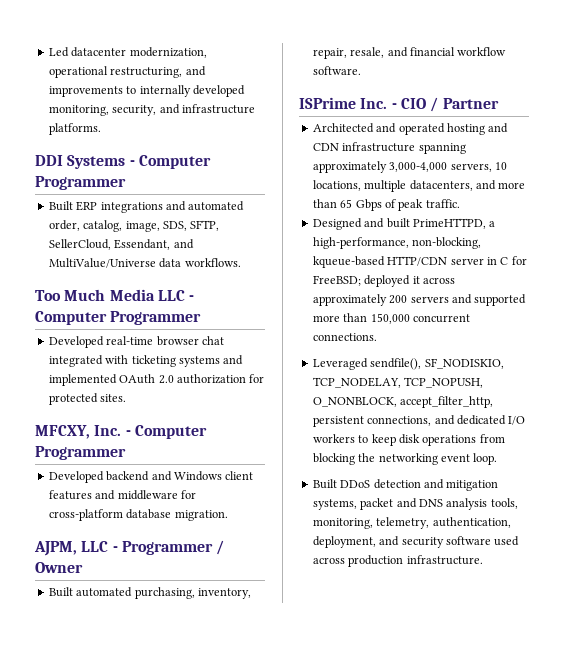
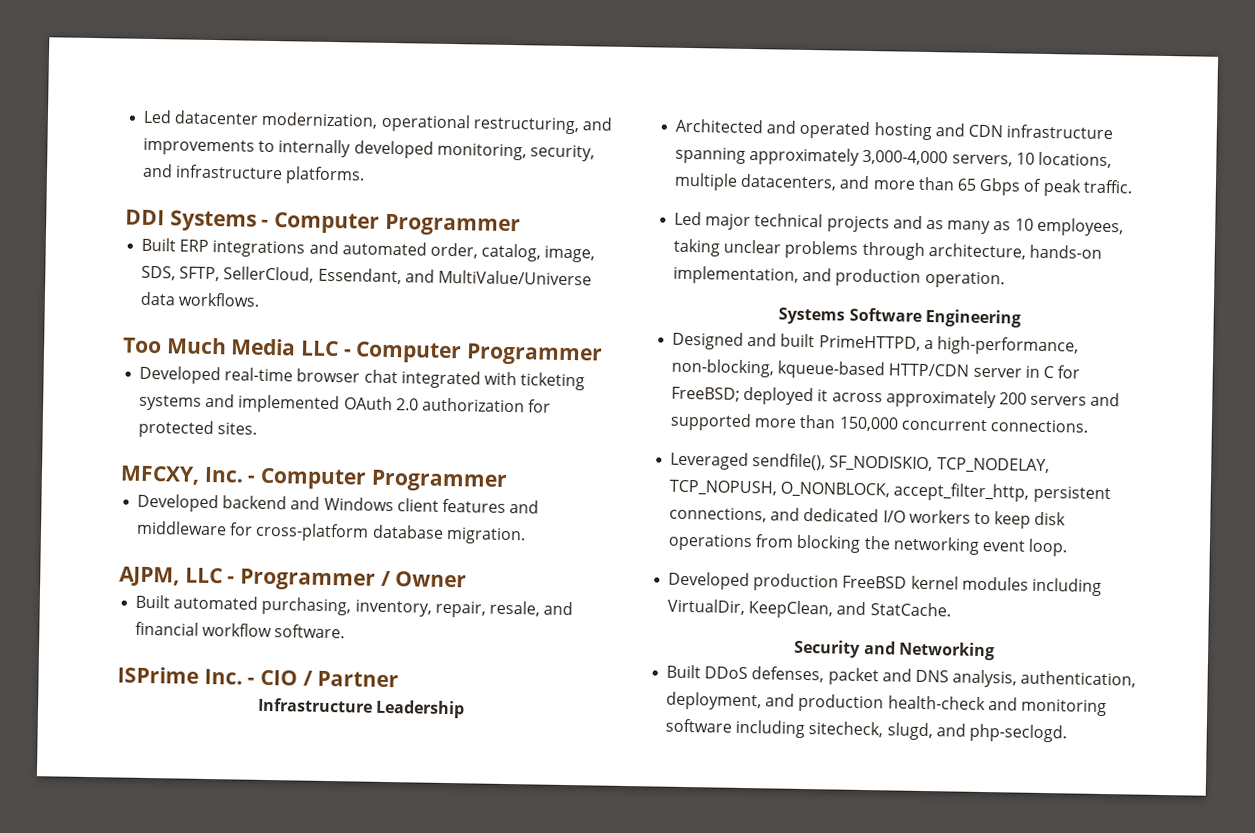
(499, 103) none -> [257,697,466,719] // Infrastructure Leadership
(460, 203) none -> [674,211,1124,237] [673,238,1102,260] [673,265,1005,289] [778,307,1021,328] // Led major technical projects and as many as 10 employees, taking unclear problems through architecture, hands-on implementation, and production operation. // Systems Software Engineering
[312,479,499,491] [312,498,518,510] [312,517,511,529] [312,536,520,548] [312,555,483,567] Built DDoS detection and mitigation systems, packet and DNS analysis tools, monitoring, telemetry, authentication, deployment, and security software used across production infrastructure. -> [668,571,1102,596] [667,598,951,619] [793,639,995,661] [666,664,1137,688] [666,691,1107,717] [665,718,1067,743] Developed production FreeBSD kernel modules including VirtualDir, KeepClean, and StatCache. // Security and Networking // Built DDoS defenses, packet and DNS analysis, authentication, deployment, and production health-check and monitoring software including sitecheck, slugd, and php-seclogd.

